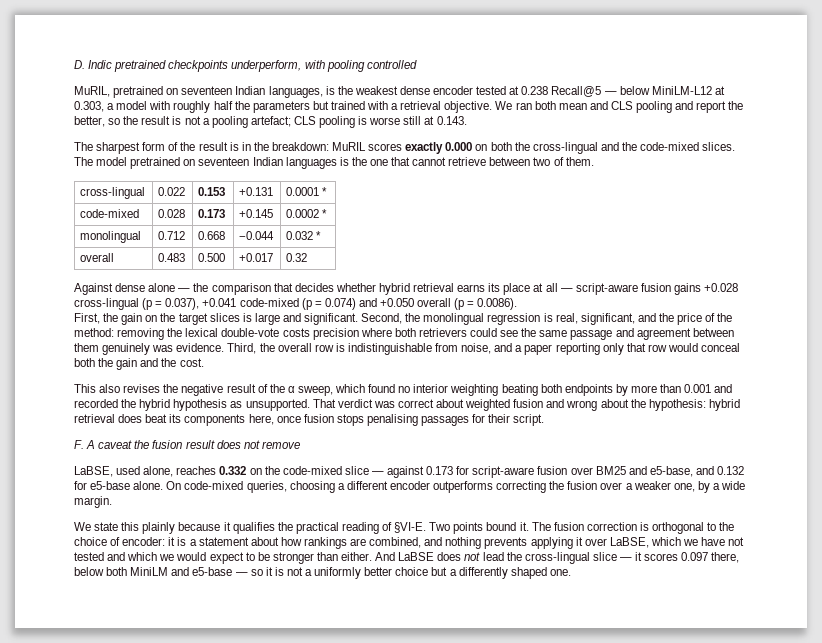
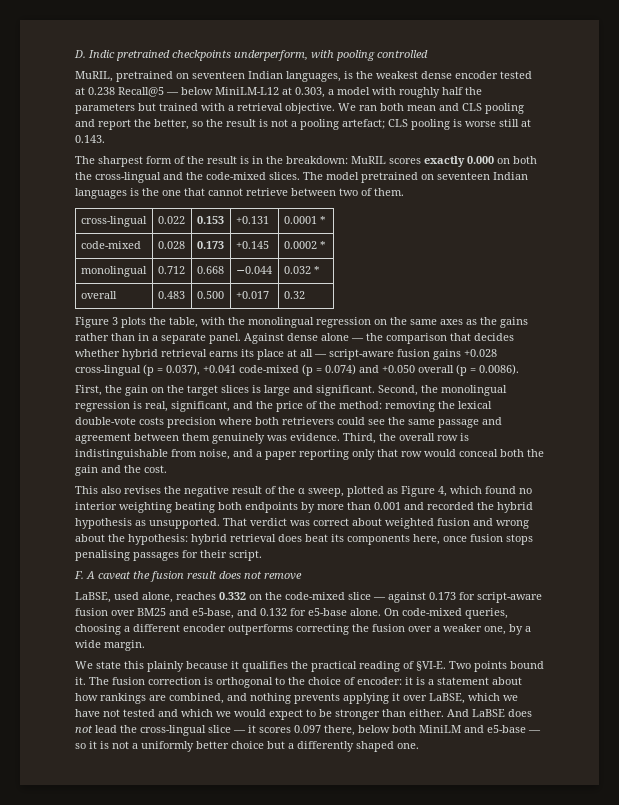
(308, 257) none -> [75,317,528,328] [75,333,241,344] Figure 3 plots the table, with the monolingual regression on the same axes as the gains rather than in a separate panel.
(333, 391) none -> [347,486,447,497] plotted as Figure 4,

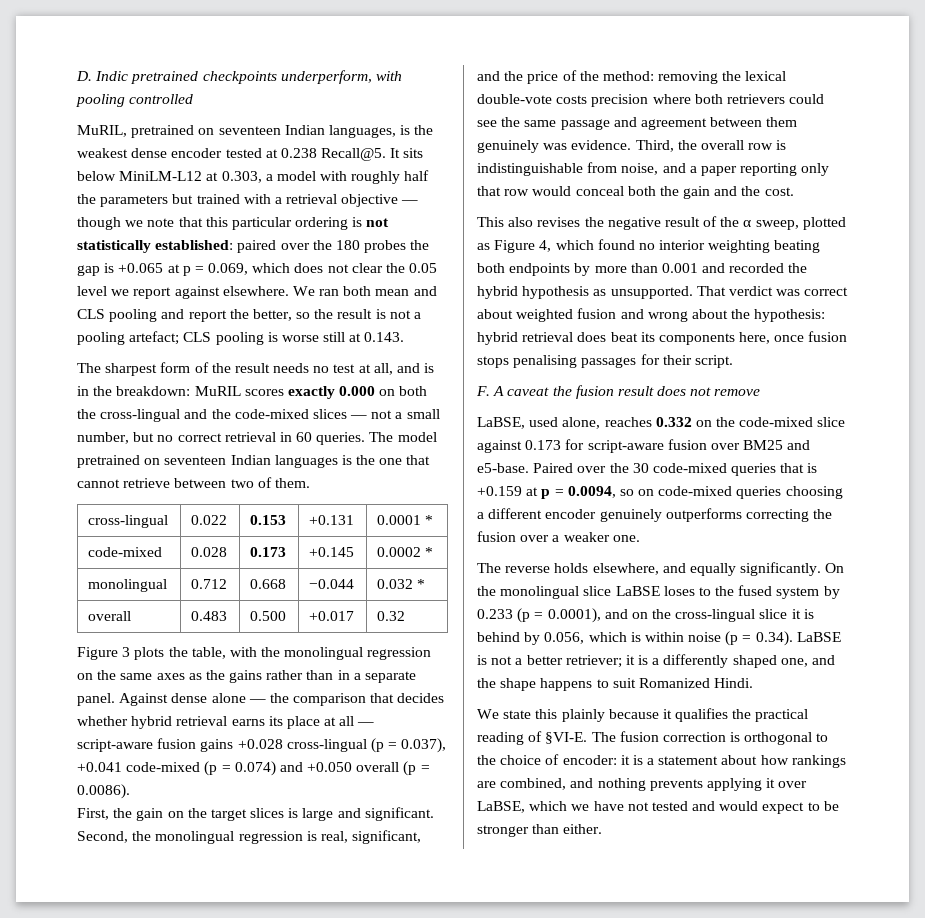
[118,87,179,97] Recall@5 — -> [321,148,424,161] Recall@5. It sits
[285,103,335,114] objective. -> [341,194,419,207] [77,217,390,230] [77,240,430,253] [77,263,438,276] [77,286,289,299] objective — though we note that this particular ordering is not statistically established: paired over the 180 probes the gap is +0.065 at p = 0.069, which does not clear the 0.05 level we report against elsewhere.
(237, 160) none -> [273,363,421,375] needs no test at all, and
[269,172,300,180] slices. -> [312,409,440,419] [77,432,366,445] slices — not a small number, but no correct retrieval in 60 queries.
[373,597,386,600] — -> (846, 422) none
[192,608,508,619] e5-base, and 0.132 for e5-base alone. On code-mixed queries, -> [477,463,818,476] [477,486,782,499] e5-base. Paired over the 30 code-mixed queries that is +0.159 at p = 0.0094, so on code-mixed queries
(226, 628) none -> [599,509,662,522] genuinely
[484,624,531,635] [75,640,145,651] one, by a wide margin. -> [612,535,640,542] [477,562,845,576] [477,585,840,599] [477,608,814,623] [477,631,841,646] [477,654,836,668] [477,678,754,691] one. // The reverse holds elsewhere, and equally significantly. On the monolingual slice LaBSE loses to the fused system by 0.233 (p = 0.0001), and on the cross-lingual slice it is behind by 0.056, which is within noise (p = 0.34). LaBSE is not a better retriever; it is a differently shaped one, and the shape happens to suit Romanized Hindi.
[449,661,544,672] [75,677,86,685] Two points bound it. -> (588, 738) none
[181,709,231,717] which we -> (716, 806) none
[447,709,532,717] [75,725,541,736] [75,741,419,752] And LaBSE does not lead the cross-lingual slice — it scores 0.097 there, below both MiniLM and e5-base — so it is not a uniformly better choice but a differently shaped one. -> (603, 829) none

